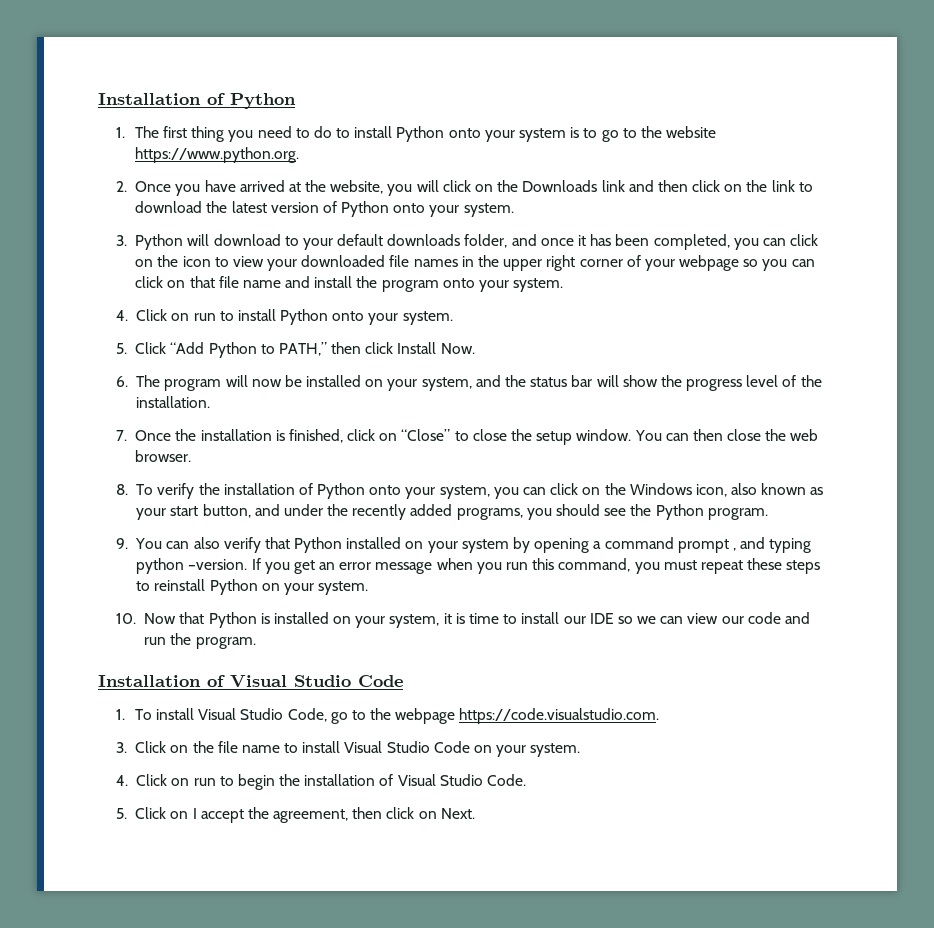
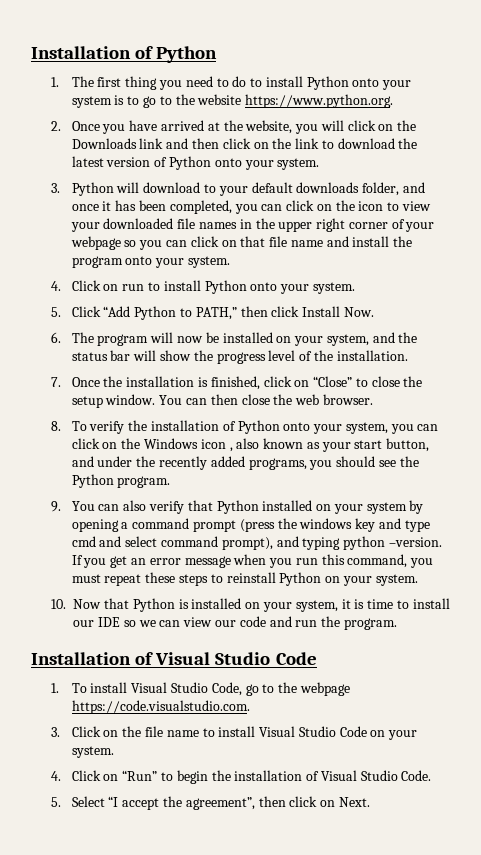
[695,484,727,497] icon, -> [200,439,233,452] icon ,
[732,548,736,551] , -> [239,518,430,532] [71,536,273,550] (press the windows key and type cmd and select command prompt),
[193,778,216,786] run -> [122,770,158,781] “Run”
[135,807,197,819] Click on I -> [71,796,119,807] Select “I
[273,809,349,823] agreement, -> [185,797,255,810] agreement”,

